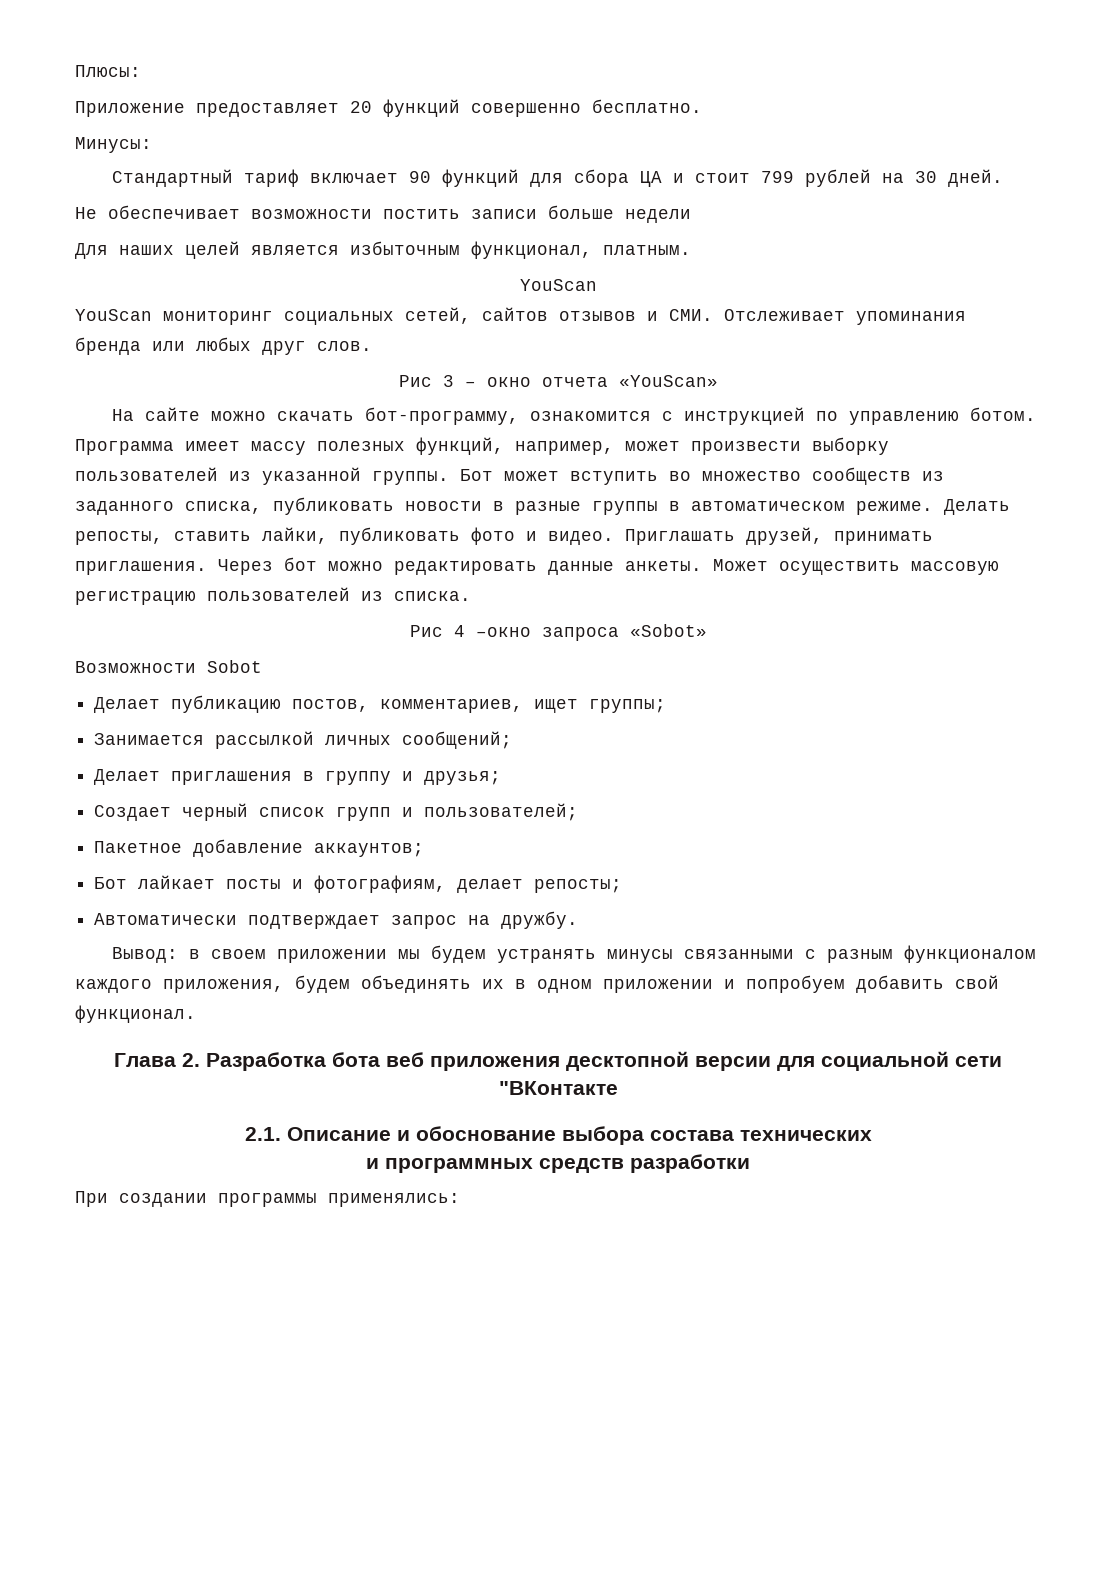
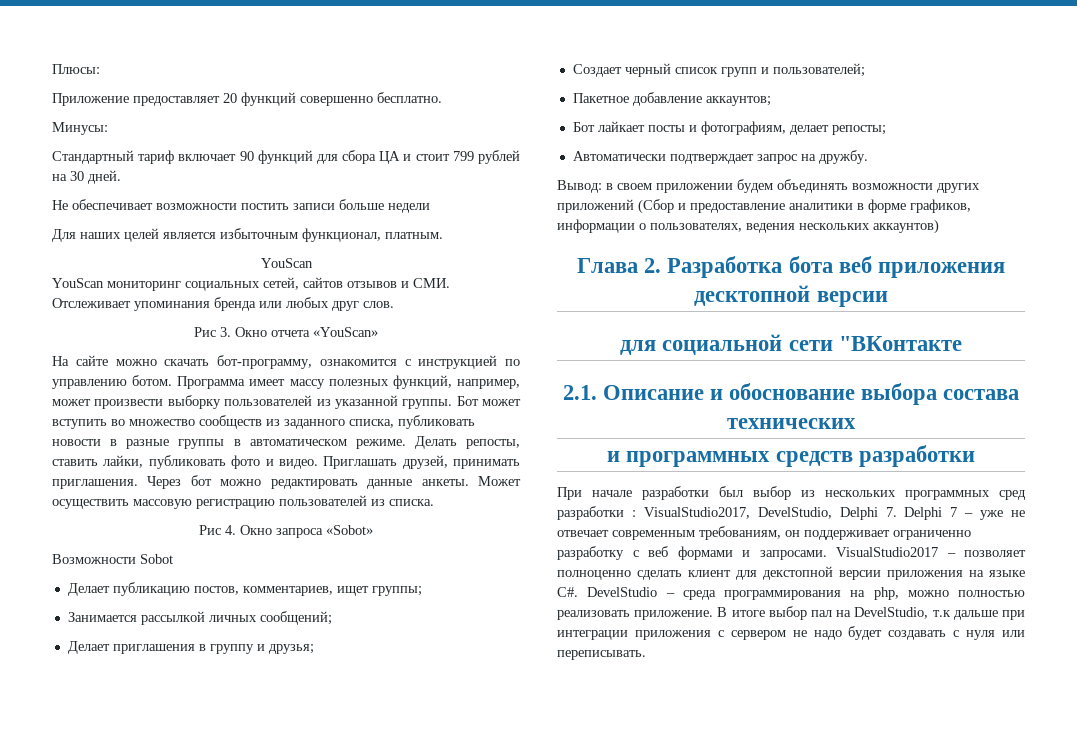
[442,375,531,387] 3 – окно -> [220,327,267,337] 3. Окно
[453,625,531,637] 4 –окно -> [225,525,272,535] 4. Окно
[397,945,1036,963] [75,975,999,993] [75,1005,196,1023] мы будем устранять минусы связанными с разным функционалом каждого приложения, будем объединять их в одном приложении и попробуем добавить свой функционал. -> [737,179,980,193] [557,199,971,214] [557,219,939,234] будем объединять возможности других приложений (Сбор и предоставление аналитики в форме графиков, информации о пользователях, ведения нескольких аккаунтов)
(771, 1063) none -> (888, 299) //
[119,1193,460,1207] создании программы применялись: -> [592,486,1026,500] [557,506,1025,520] [557,526,971,540] [557,546,1026,560] [557,566,1025,580] [557,587,1025,600] [557,606,1025,620] [557,626,1025,640] [557,650,646,660] начале разработки был выбор из нескольких программных сред разработки : VisualStudio2017, DevelStudio, Delphi 7. Delphi 7 – уже не отвечает современным требованиям, он поддерживает ограниченно разработку с веб формами и запросами. VisualStudio2017 – позволяет полноценно сделать клиент для декстопной версии приложения на языке C#. DevelStudio – среда программирования на php, можно полностью реализовать приложение. В итоге выбор пал на DevelStudio, т.к дальше при интеграции приложения с сервером не надо будет создавать с нуля или переписывать.

